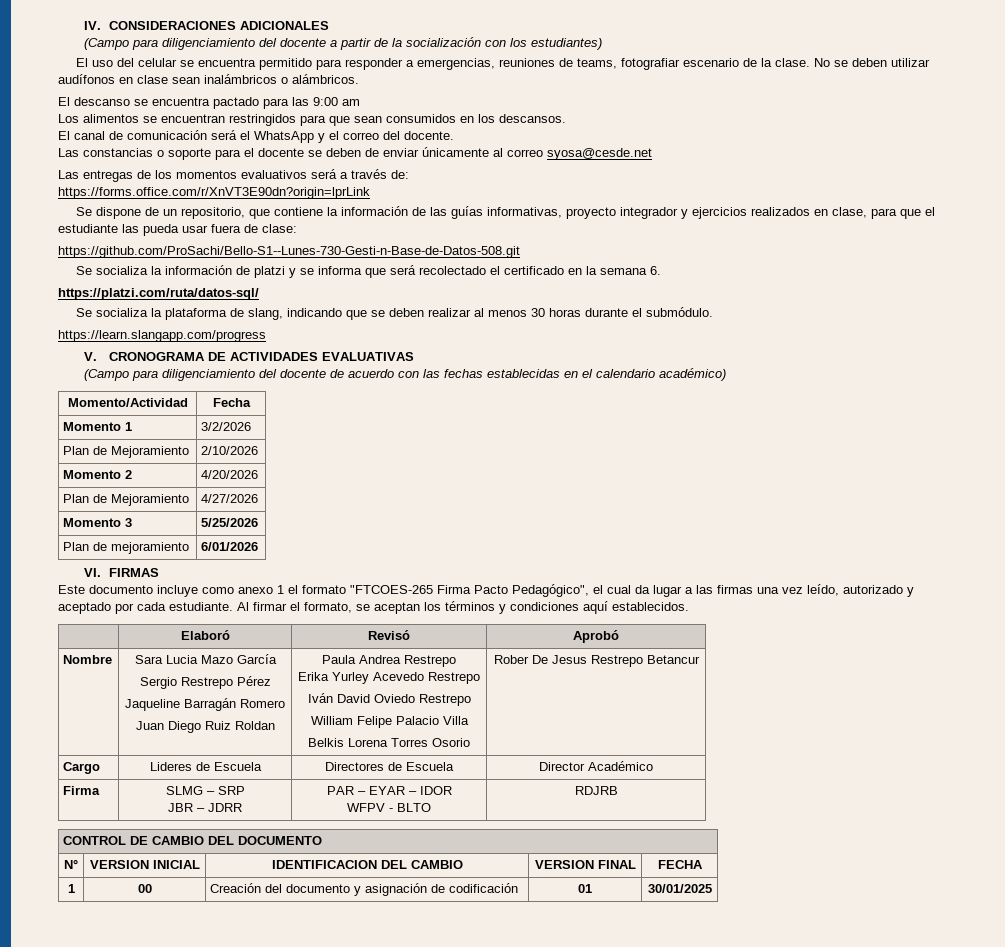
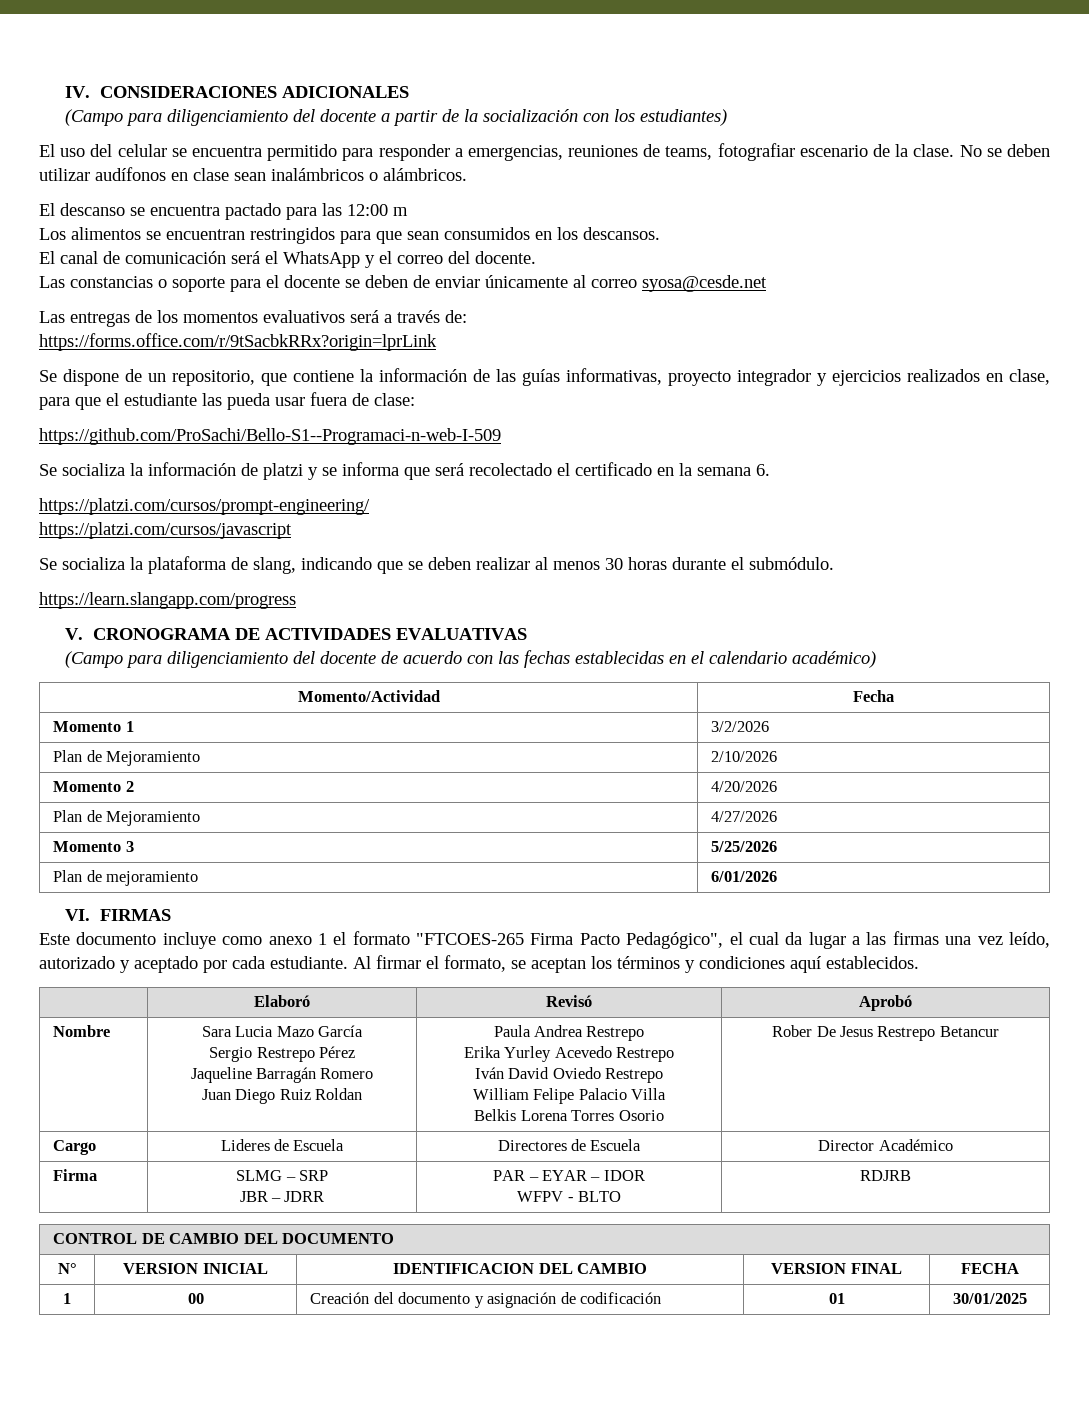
[313,97,360,106] 9:00 am -> [347,204,408,216] 12:00 m
[58,187,370,199] https://forms.office.com/r/XnVT3E90dn?origin=lprLink -> [39,333,437,351] https://forms.office.com/r/9tSacbkRRx?origin=lprLink
[58,246,520,258] https://github.com/ProSachi/Bello-S1--Lunes-730-Gesti-n-Base-de-Datos-508.git -> [39,428,501,445] https://github.com/ProSachi/Bello-S1--Programaci-n-web-I-509
[58,288,259,300] https://platzi.com/ruta/datos-sql/ -> [39,498,370,515] [39,522,292,539] https://platzi.com/cursos/prompt-engineering/ // https://platzi.com/cursos/javascript

